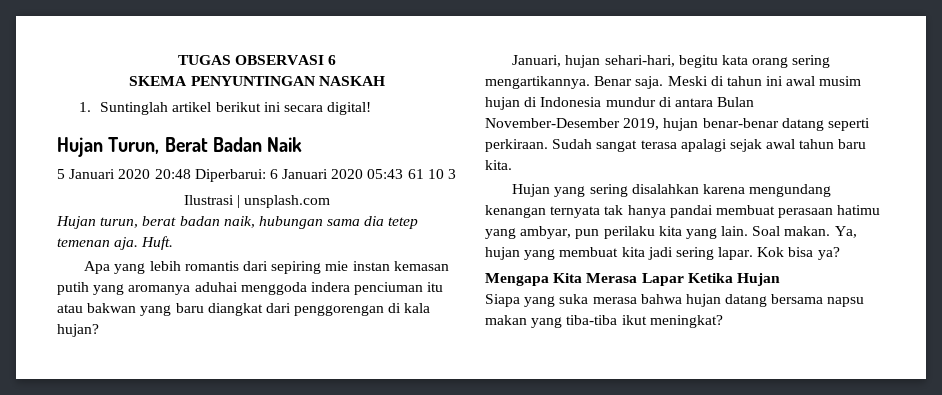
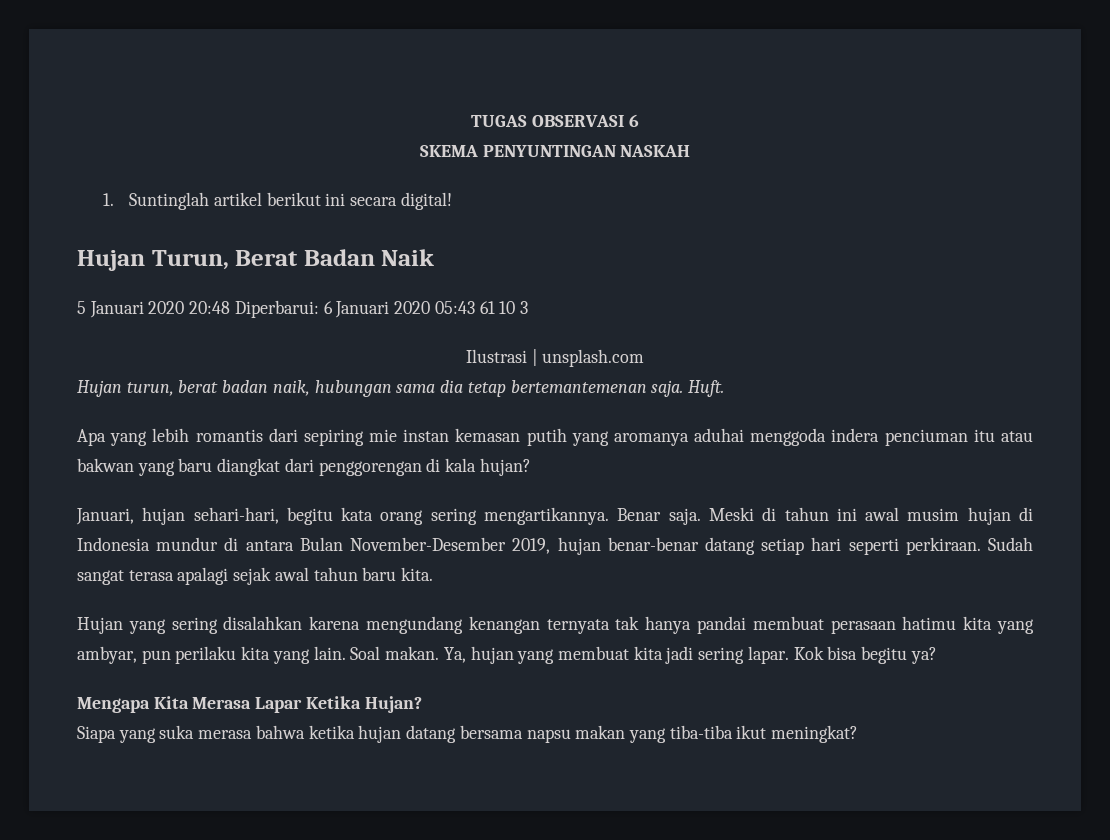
[388,217,419,229] [57,237,139,250] tetep temenan aja. -> [467,380,684,397] tetap bertemantemenan saja.
(824, 124) none -> [761,537,842,555] setiap hari
(881, 210) none -> [963,616,993,630] kita
(814, 252) none -> [861,646,908,664] begitu
[736,273,780,286] Hujan -> [364,696,422,713] Hujan?
(682, 299) none -> [308,725,355,739] ketika

